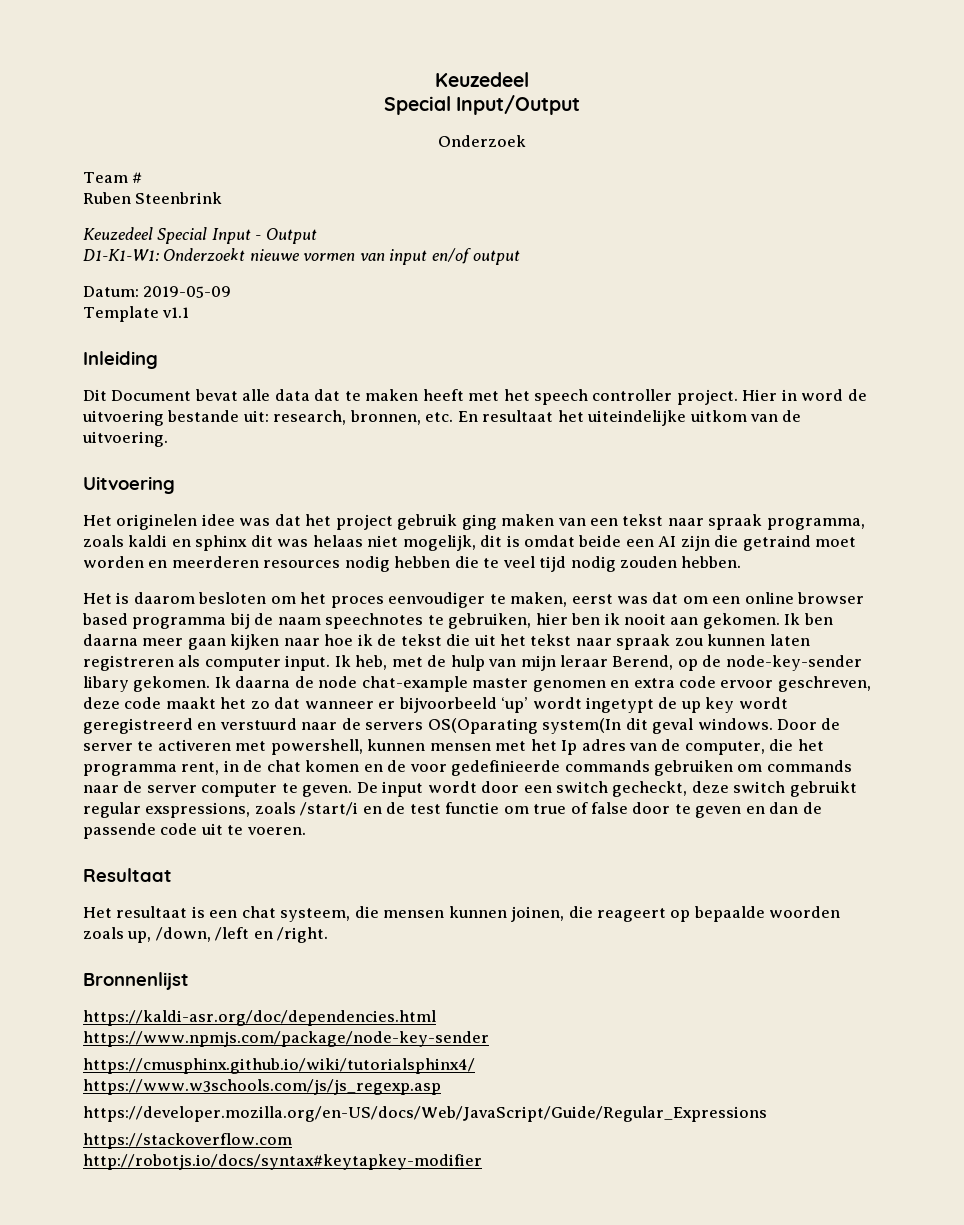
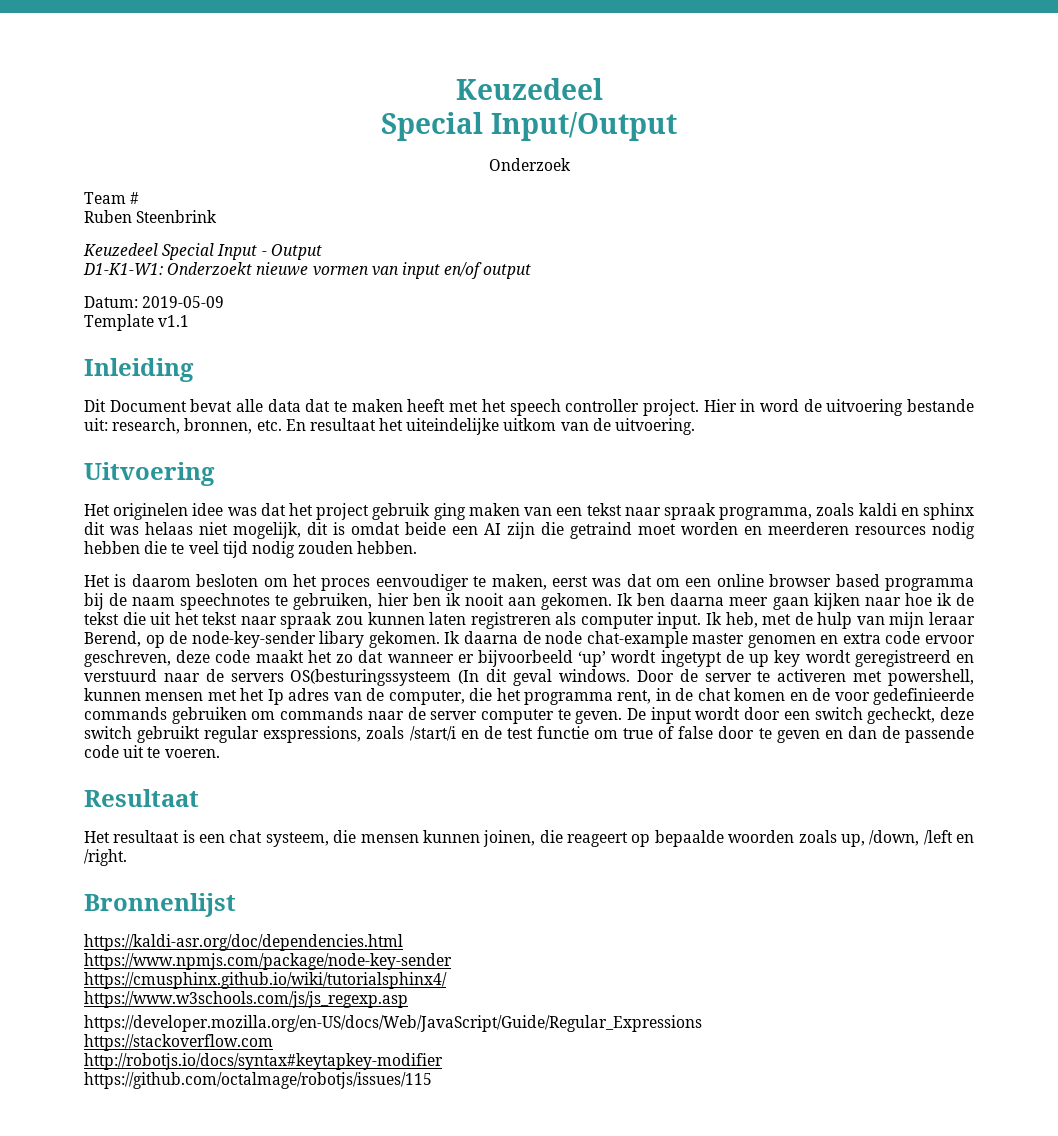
[427,718,622,734] OS(Oparating system(In -> [290,669,480,686] OS(besturingssysteem (In
(482, 1162) none -> [84,1072,432,1089] // https://github.com/octalmage/robotjs/issues/115

